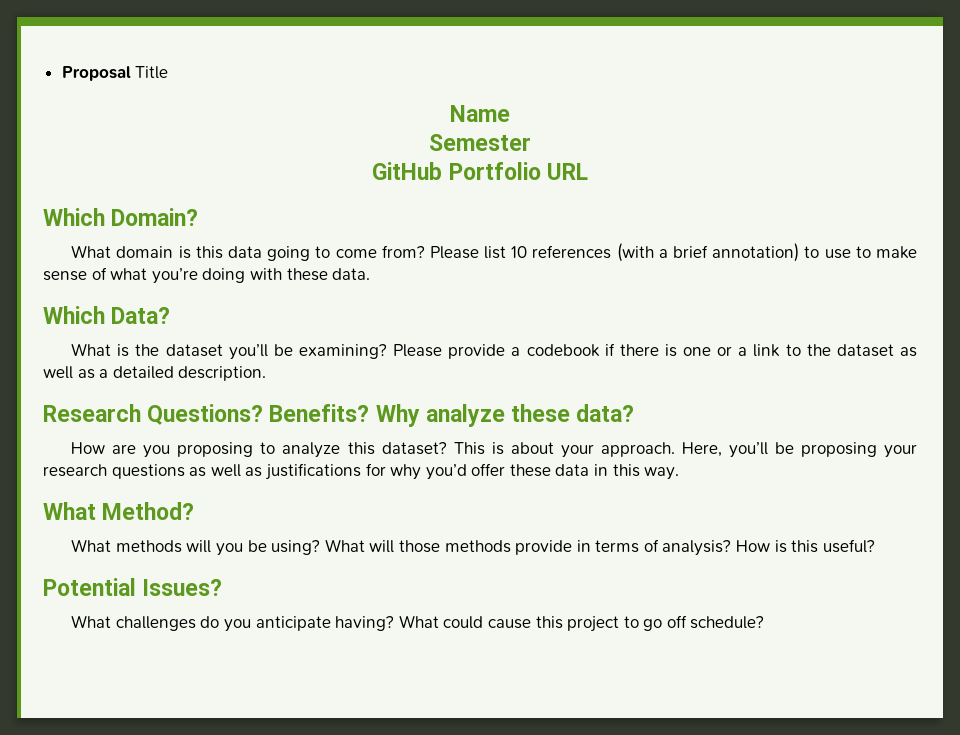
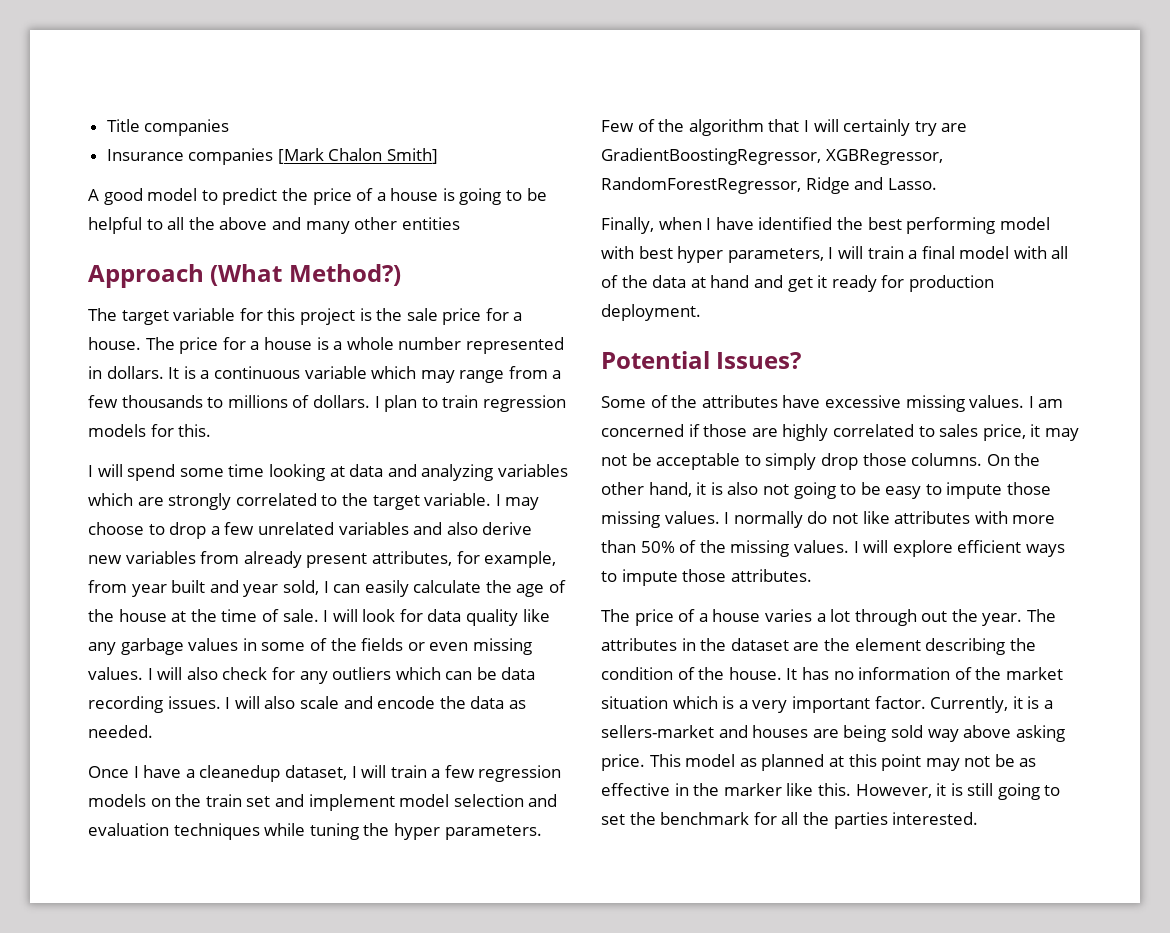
[61,66,131,81] Proposal -> (106, 125) none
[450,105,510,122] [429,134,531,151] [372,162,588,180] [43,208,199,226] [71,243,917,262] [43,267,371,284] [43,306,171,324] [71,343,918,360] [43,366,267,381] [43,404,635,427] [71,442,918,458] [43,463,680,480] [43,502,195,520] [71,539,875,556] [43,578,223,596] [71,615,765,632] // Name // Semester // GitHub Portfolio URL // Which Domain? // What domain is this data going to come from? Please list 10 references (with a brief annotation) to use to make sense of what you’re doing with these data. // Which Data? // What is the dataset you’ll be examining? Please provide a codebook if there is one or a link to the dataset as well as a detailed description. // Research Questions? Benefits? Why analyze these data? // How are you proposing to analyze this dataset? This is about your approach. Here, you’ll be proposing your research questions as well as justifications for why you’d offer these data in this way. // What Method? // What methods will you be using? What will those methods provide in terms of analysis? How is this useful? // Potential Issues? // What challenges do you anticipate having? What could cause this project to go off schedule? -> [144,119,230,136] [106,148,439,165] [88,188,547,205] [88,217,460,234] [88,264,401,288] [88,308,523,325] [88,337,564,354] [88,366,562,383] [88,395,566,412] [88,424,212,437] [88,464,568,481] [88,493,540,510] [88,522,533,539] [88,551,557,568] [88,580,567,597] [88,609,550,626] [88,638,532,655] [88,667,536,684] [88,696,526,713] [88,725,153,738] [88,765,562,782] [88,794,558,811] [88,823,542,840] [601,119,968,136] [601,148,943,165] [601,177,937,194] [601,217,1050,234] [601,246,1069,263] [601,275,994,292] [601,304,701,321] [601,351,802,369] [601,395,1064,412] [601,424,1079,441] [601,453,1041,470] [601,482,1052,499] [601,511,1056,528] [601,540,1065,557] [601,569,812,586] [601,609,1057,626] [601,638,1036,655] [601,667,1063,680] [601,696,1053,713] [601,725,1065,742] [601,754,1037,771] [601,783,1061,800] [601,812,979,829] companies // Insurance companies [Mark Chalon Smith] // A good model to predict the price of a house is going to be helpful to all the above and many other entities // Approach (What Method?) // The target variable for this project is the sale price for a house. The price for a house is a whole number represented in dollars. It is a continuous variable which may range from a few thousands to millions of dollars. I plan to train regression models for this. // I will spend some time looking at data and analyzing variables which are strongly correlated to the target variable. I may choose to drop a few unrelated variables and also derive new variables from already present attributes, for example, from year built and year sold, I can easily calculate the age of the house at the time of sale. I will look for data quality like any garbage values in some of the fields or even missing values. I will also check for any outliers which can be data recording issues. I will also scale and encode the data as needed. // Once I have a cleanedup dataset, I will train a few regression models on the train set and implement model selection and evaluation techniques while tuning the hyper parameters. Few of the algorithm that I will certainly try are GradientBoostingRegressor, XGBRegressor, RandomForestRegressor, Ridge and Lasso. // Finally, when I have identified the best performing model with best hyper parameters, I will train a final model with all of the data at hand and get it ready for production deployment. // Potential Issues? // Some of the attributes have excessive missing values. I am concerned if those are highly correlated to sales price, it may not be acceptable to simply drop those columns. On the other hand, it is also not going to be easy to impute those missing values. I normally do not like attributes with more than 50% of the missing values. I will explore efficient ways to impute those attributes. // The price of a house varies a lot through out the year. The attributes in the dataset are the element describing the condition of the house. It has no information of the market situation which is a very important factor. Currently, it is a sellers-market and houses are being sold way above asking price. This model as planned at this point may not be as effective in the marker like this. However, it is still going to set the benchmark for all the parties interested.

